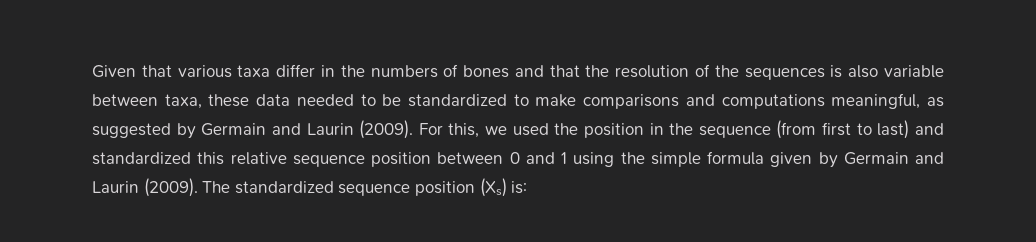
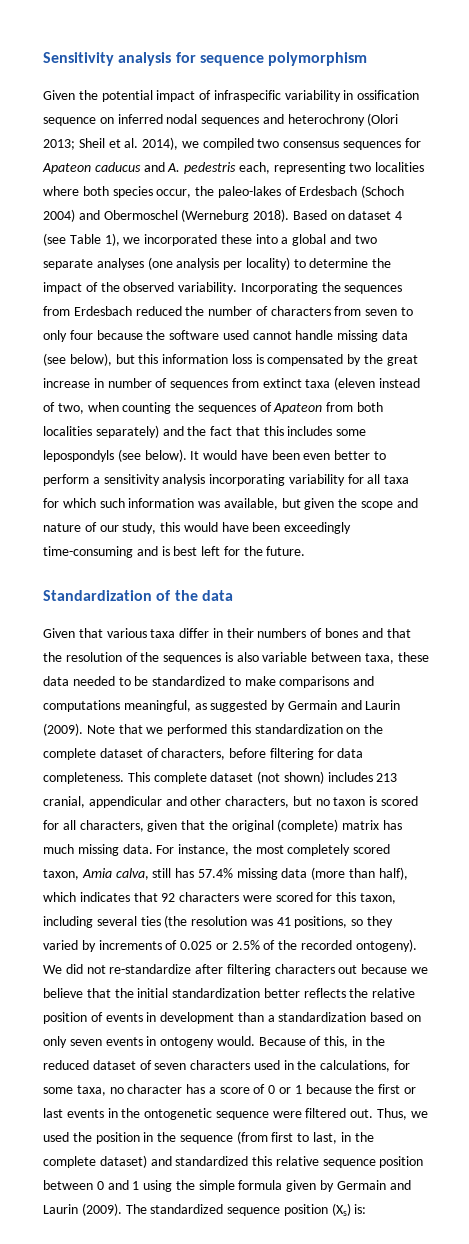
(92, 71) none -> [43,52,368,66] [43,90,420,102] [43,113,399,126] [43,137,421,150] [42,162,425,174] [43,185,405,198] [43,209,403,222] [43,233,377,246] [43,257,392,270] [43,282,403,294] [43,306,414,316] [43,330,409,342] [43,353,418,366] [43,377,421,390] [43,402,384,414] [43,425,367,438] [43,449,387,462] [43,474,410,486] [43,498,418,510] [43,522,352,534] [43,546,306,558] [43,590,233,601] Sensitivity analysis for sequence polymorphism // Given the potential impact of infraspecific variability in ossification sequence on inferred nodal sequences and heterochrony (Olori 2013; Sheil et al. 2014), we compiled two consensus sequences for Apateon caducus and A. pedestris each, representing two localities where both species occur, the paleo-lakes of Erdesbach (Schoch 2004) and Obermoschel (Werneburg 2018). Based on dataset 4 (see Table 1), we incorporated these into a global and two separate analyses (one analysis per locality) to determine the impact of the observed variability. Incorporating the sequences from Erdesbach reduced the number of characters from seven to only four because the software used cannot handle missing data (see below), but this information loss is compensated by the great increase in number of sequences from extinct taxa (eleven instead of two, when counting the sequences of Apateon from both localities separately) and the fact that this includes some lepospondyls (see below). It would have been even better to perform a sensitivity analysis incorporating variability for all taxa for which such information was available, but given the scope and nature of our study, this would have been exceedingly time-consuming and is best left for the future. // Standardization of the data //
[340,65,365,77] the -> [226,628,254,638] their
[418,123,480,138] For this, -> [86,724,384,736] [43,748,364,760] [43,771,398,784] [43,796,419,808] [43,819,403,832] [43,844,391,856] [43,867,408,880] [43,892,397,904] [43,915,394,928] [43,939,417,952] [43,964,429,976] [43,988,416,998] [43,1012,422,1024] [43,1036,385,1048] [43,1060,411,1072] [43,1084,416,1096] [43,1108,408,1120] Note that we performed this standardization on the complete dataset of characters, before filtering for data completeness. This complete dataset (not shown) includes 213 cranial, appendicular and other characters, but no taxon is scored for all characters, given that the original (complete) matrix has much missing data. For instance, the most completely scored taxon, Amia calva, still has 57.4% missing data (more than half), which indicates that 92 characters were scored for this taxon, including several ties (the resolution was 41 positions, so they varied by increments of 0.025 or 2.5% of the recorded ontogeny). We did not re-standardize after filtering characters out because we believe that the initial standardization better reflects the relative position of events in development than a standardization based on only seven events in ontogeny would. Because of this, in the reduced dataset of seven characters used in the calculations, for some taxa, no character has a score of 0 or 1 because the first or last events in the ontogenetic sequence were filtered out. Thus,
[877,120,910,139] last) -> [313,1132,374,1144] [43,1155,147,1168] last, in the complete dataset)

